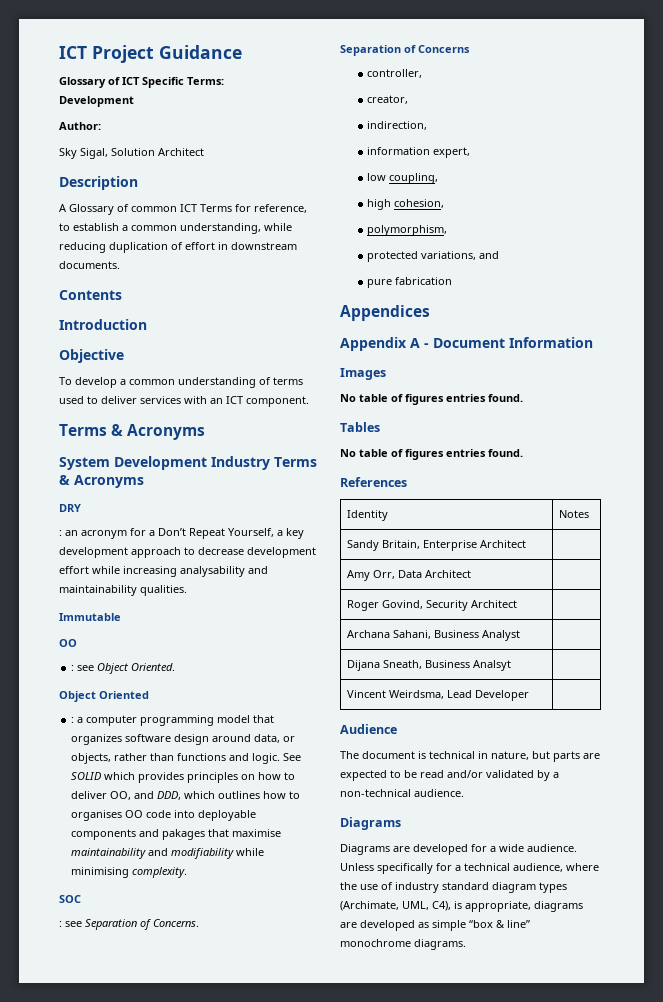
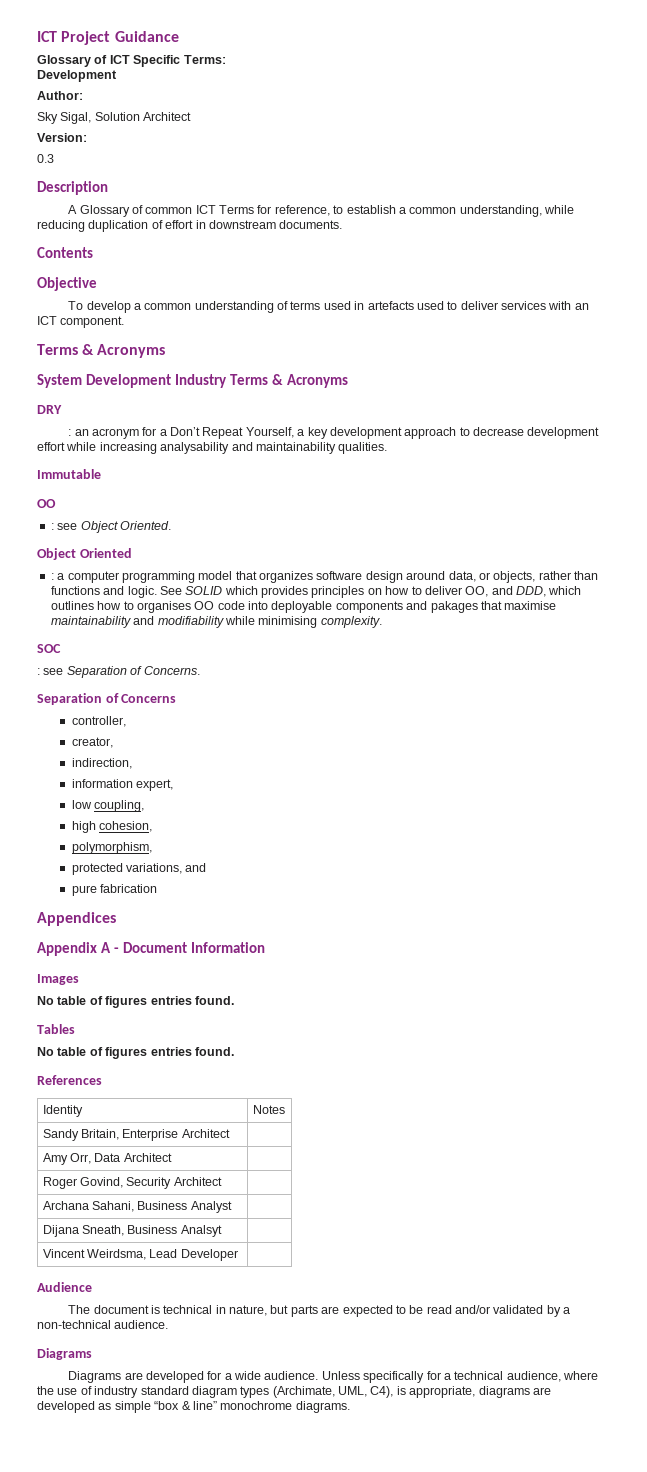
(204, 152) none -> [37,133,87,142] [37,154,54,163] // Version: // 0.3
[59,319,147,330] // Introduction -> (93, 252) none
(84, 400) none -> [354,301,444,310] in artefacts used

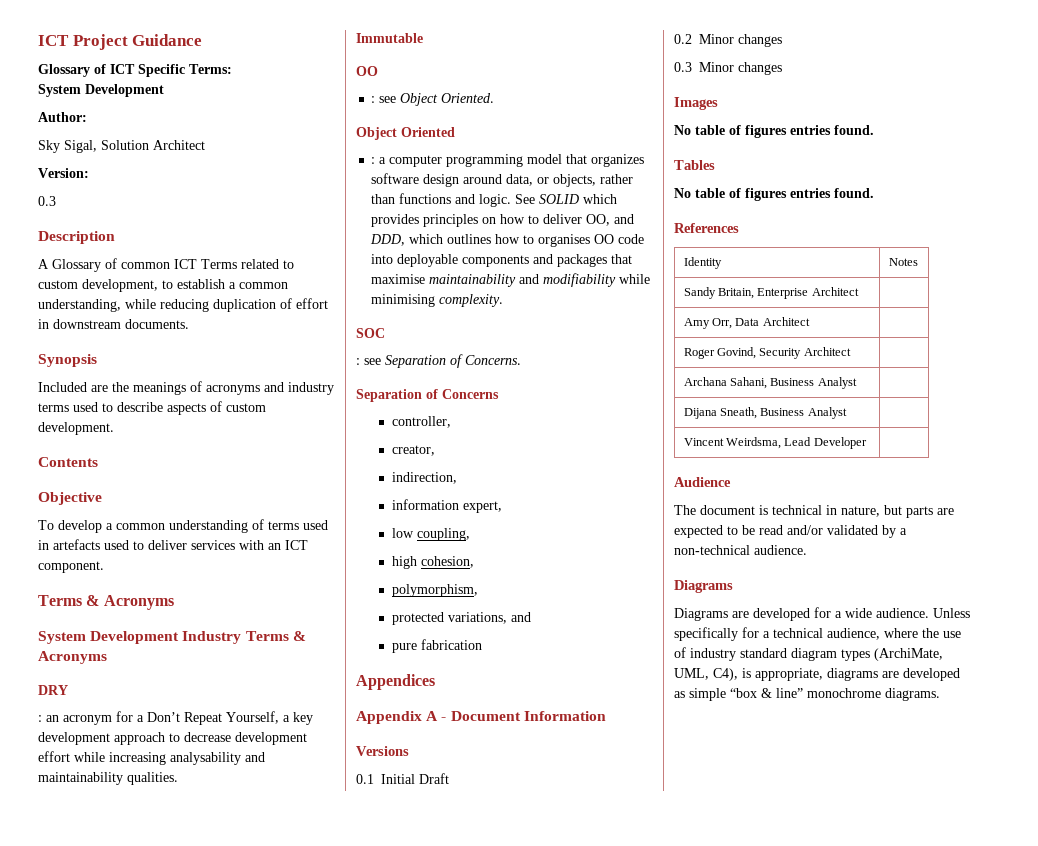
(226, 59) none -> [38,84,81,97] System
[257,205,330,216] for reference, -> [241,259,294,269] [38,279,158,292] related to custom development,
(343, 224) none -> [38,354,97,367] [38,381,334,395] [38,401,266,415] [38,422,114,435] // Synopsis // Included are the meanings of acronyms and industry terms used to describe aspects of custom development.
[430,601,478,613] pakages -> [557,254,608,267] packages
(265, 947) none -> [356,746,409,756] [356,773,449,784] [674,34,782,47] [674,62,782,75] // Versions // 0.1 Initial Draft // 0.2 Minor changes // 0.3 Minor changes
[180,1225,222,1237] Analsyt -> [807,407,847,419] Analyst
[272,1386,335,1398] (Archimate, -> [874,648,943,661] (ArchiMate,

